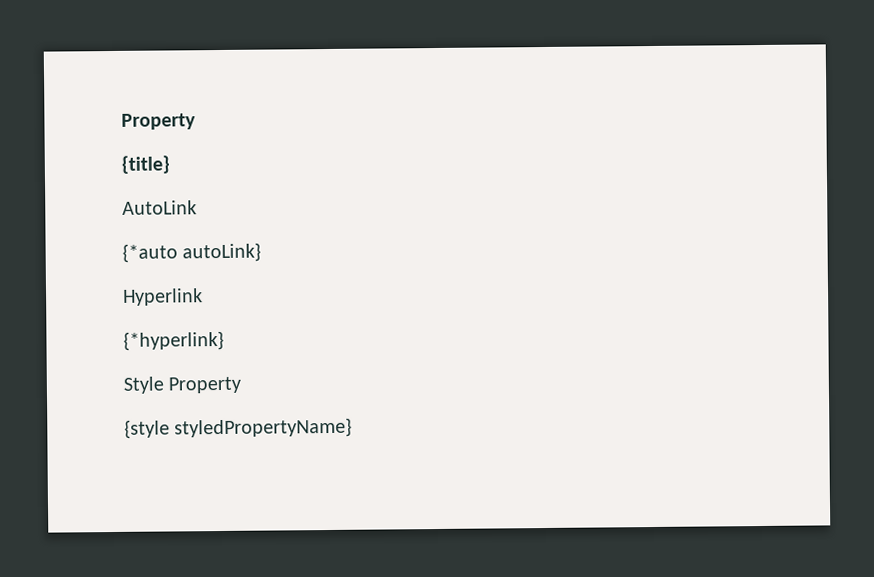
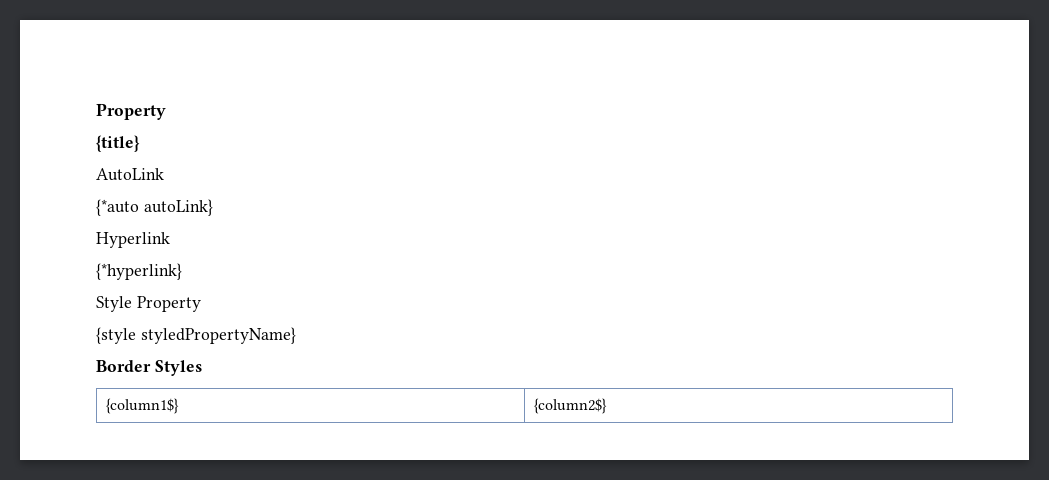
(353, 428) none -> [96,360,202,376] [106,398,180,414] [534,398,608,414] // Border Styles // {column1$} | {column2$}

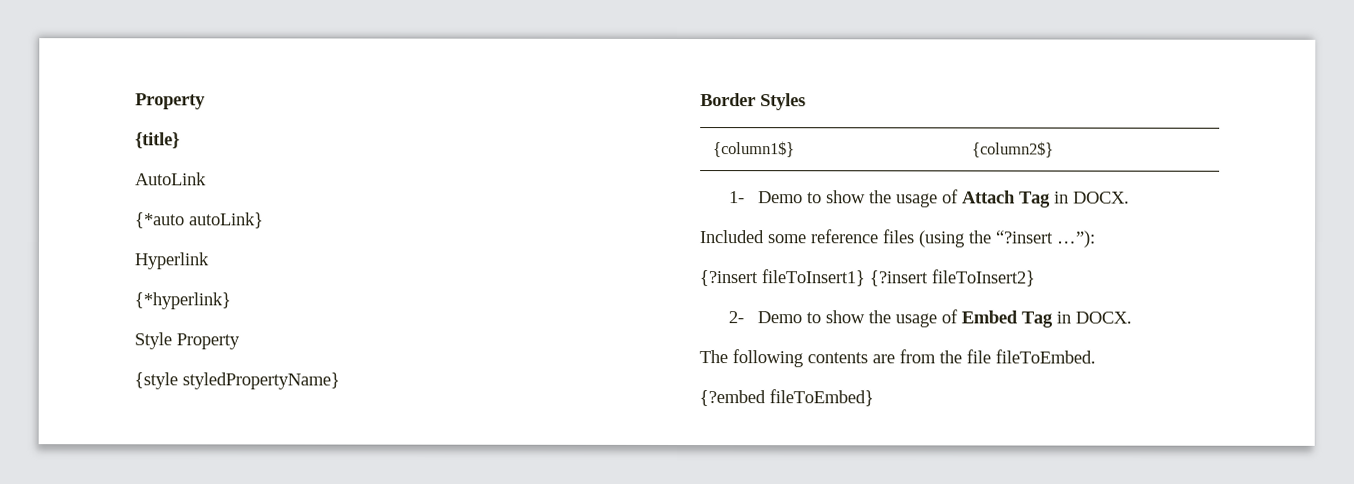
(608, 406) none -> [729,189,1131,208] [699,229,1096,248] [699,269,1035,287] [728,309,1133,328] [699,349,1096,368] [699,389,874,407] // 1- Demo to show the usage of Attach Tag in DOCX. // Included some reference files (using the “?insert …”): // {?insert fileToInsert1} {?insert fileToInsert2} // 2- Demo to show the usage of Embed Tag in DOCX. // The following contents are from the file fileToEmbed. // {?embed fileToEmbed}

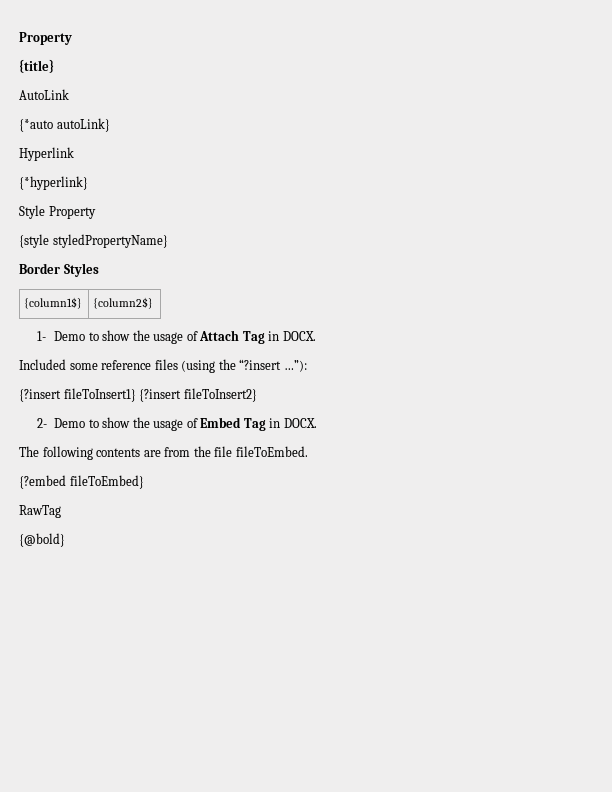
(874, 398) none -> [19,505,61,518] [19,533,65,547] // RawTag // {@bold}

